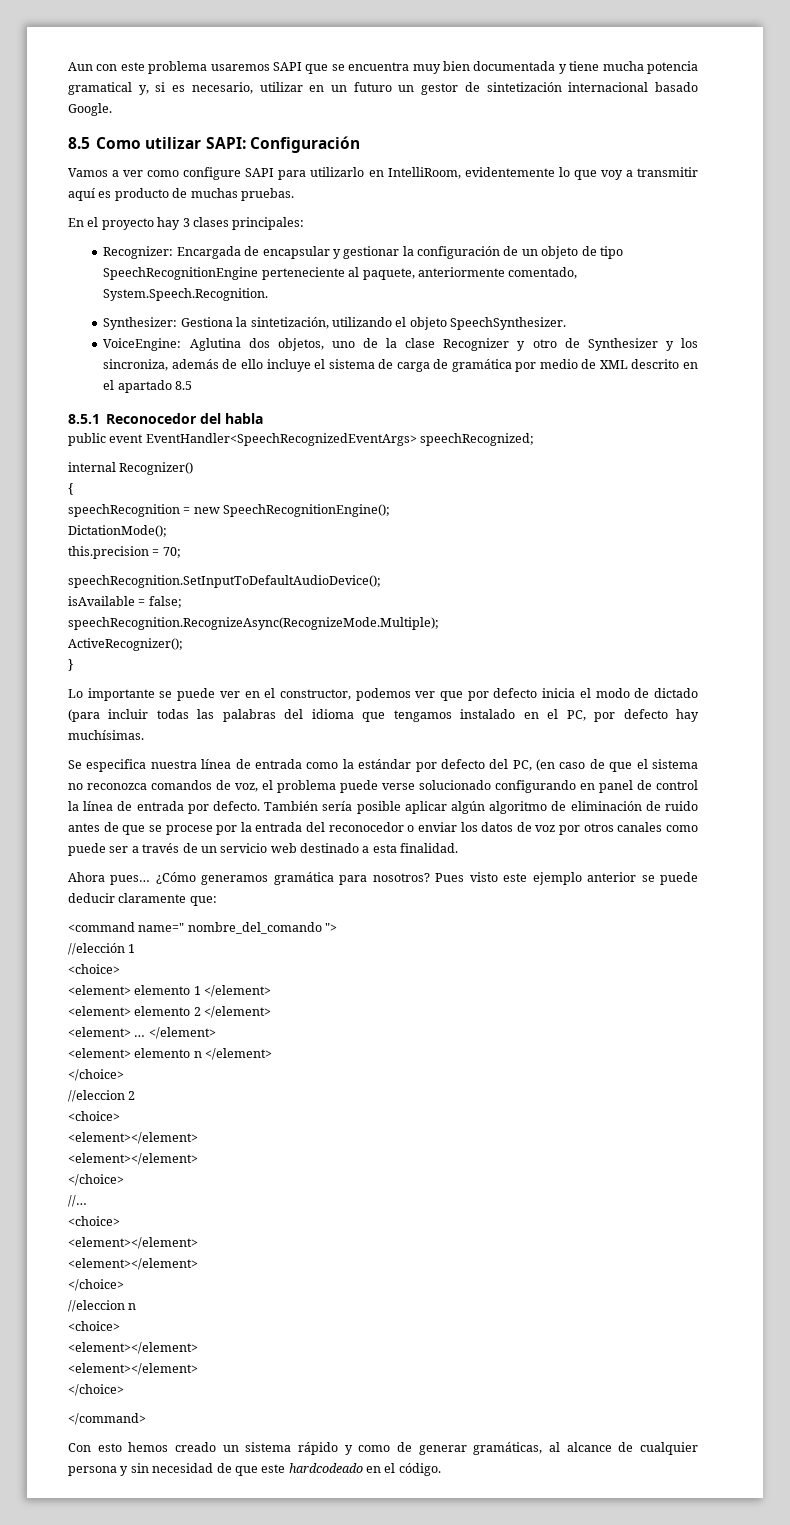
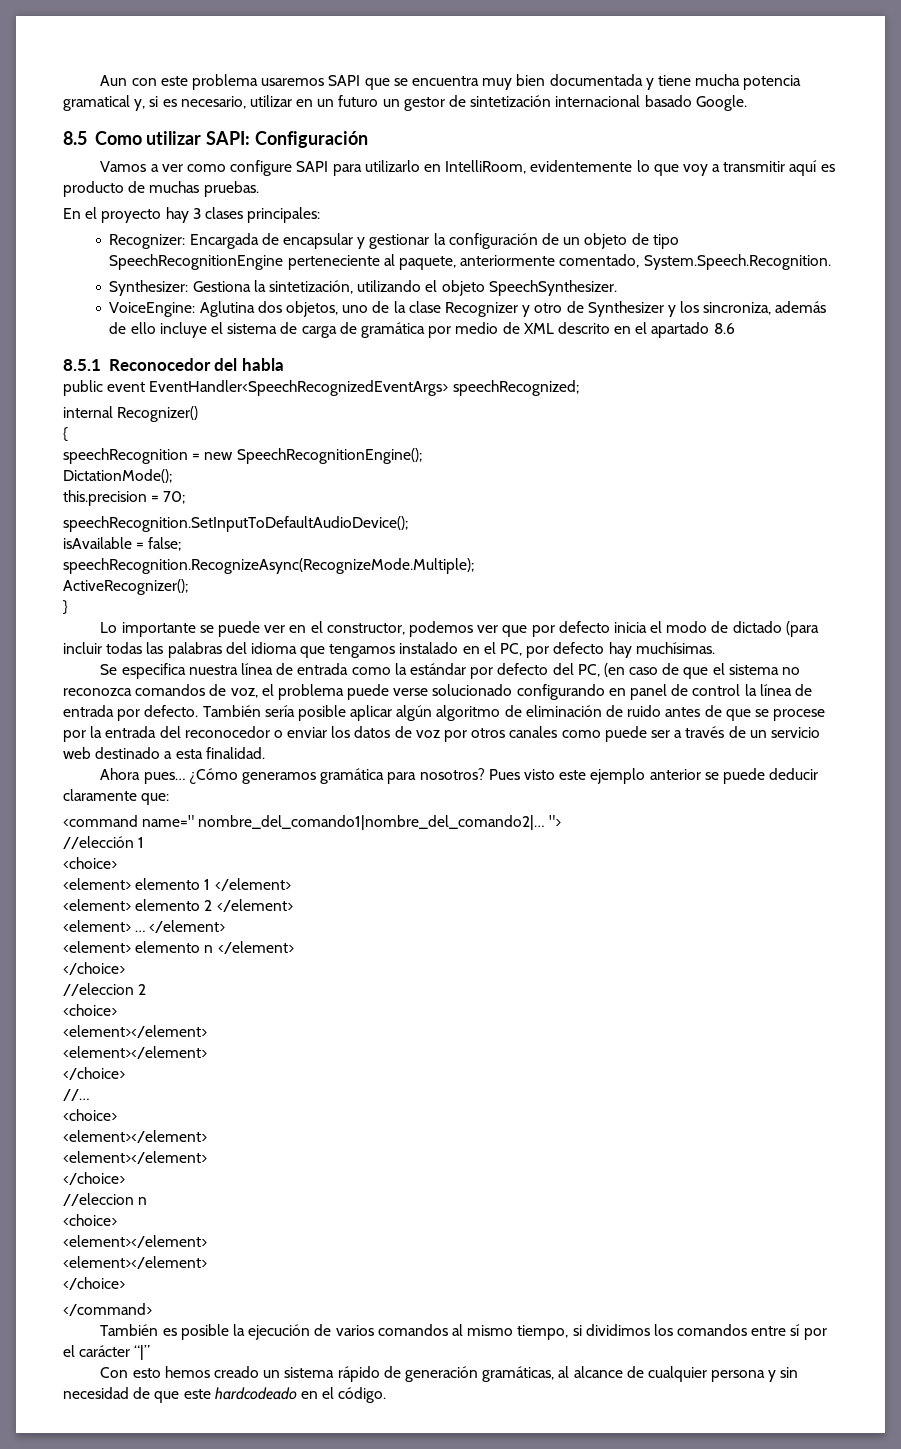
[175,381,193,390] 8.5 -> [713,323,735,334] 8.6
[187,922,322,934] nombre_del_comando -> [198,815,545,830] nombre_del_comando1|nombre_del_comando2|…
(146, 1419) none -> [100,1324,827,1340] [63,1345,151,1360] // También es posible la ejecución de varios comandos al mismo tiempo, si dividimos los comandos entre sí por el carácter “|”
[344,1442,467,1455] y como de generar -> [383,1366,478,1382] de generación

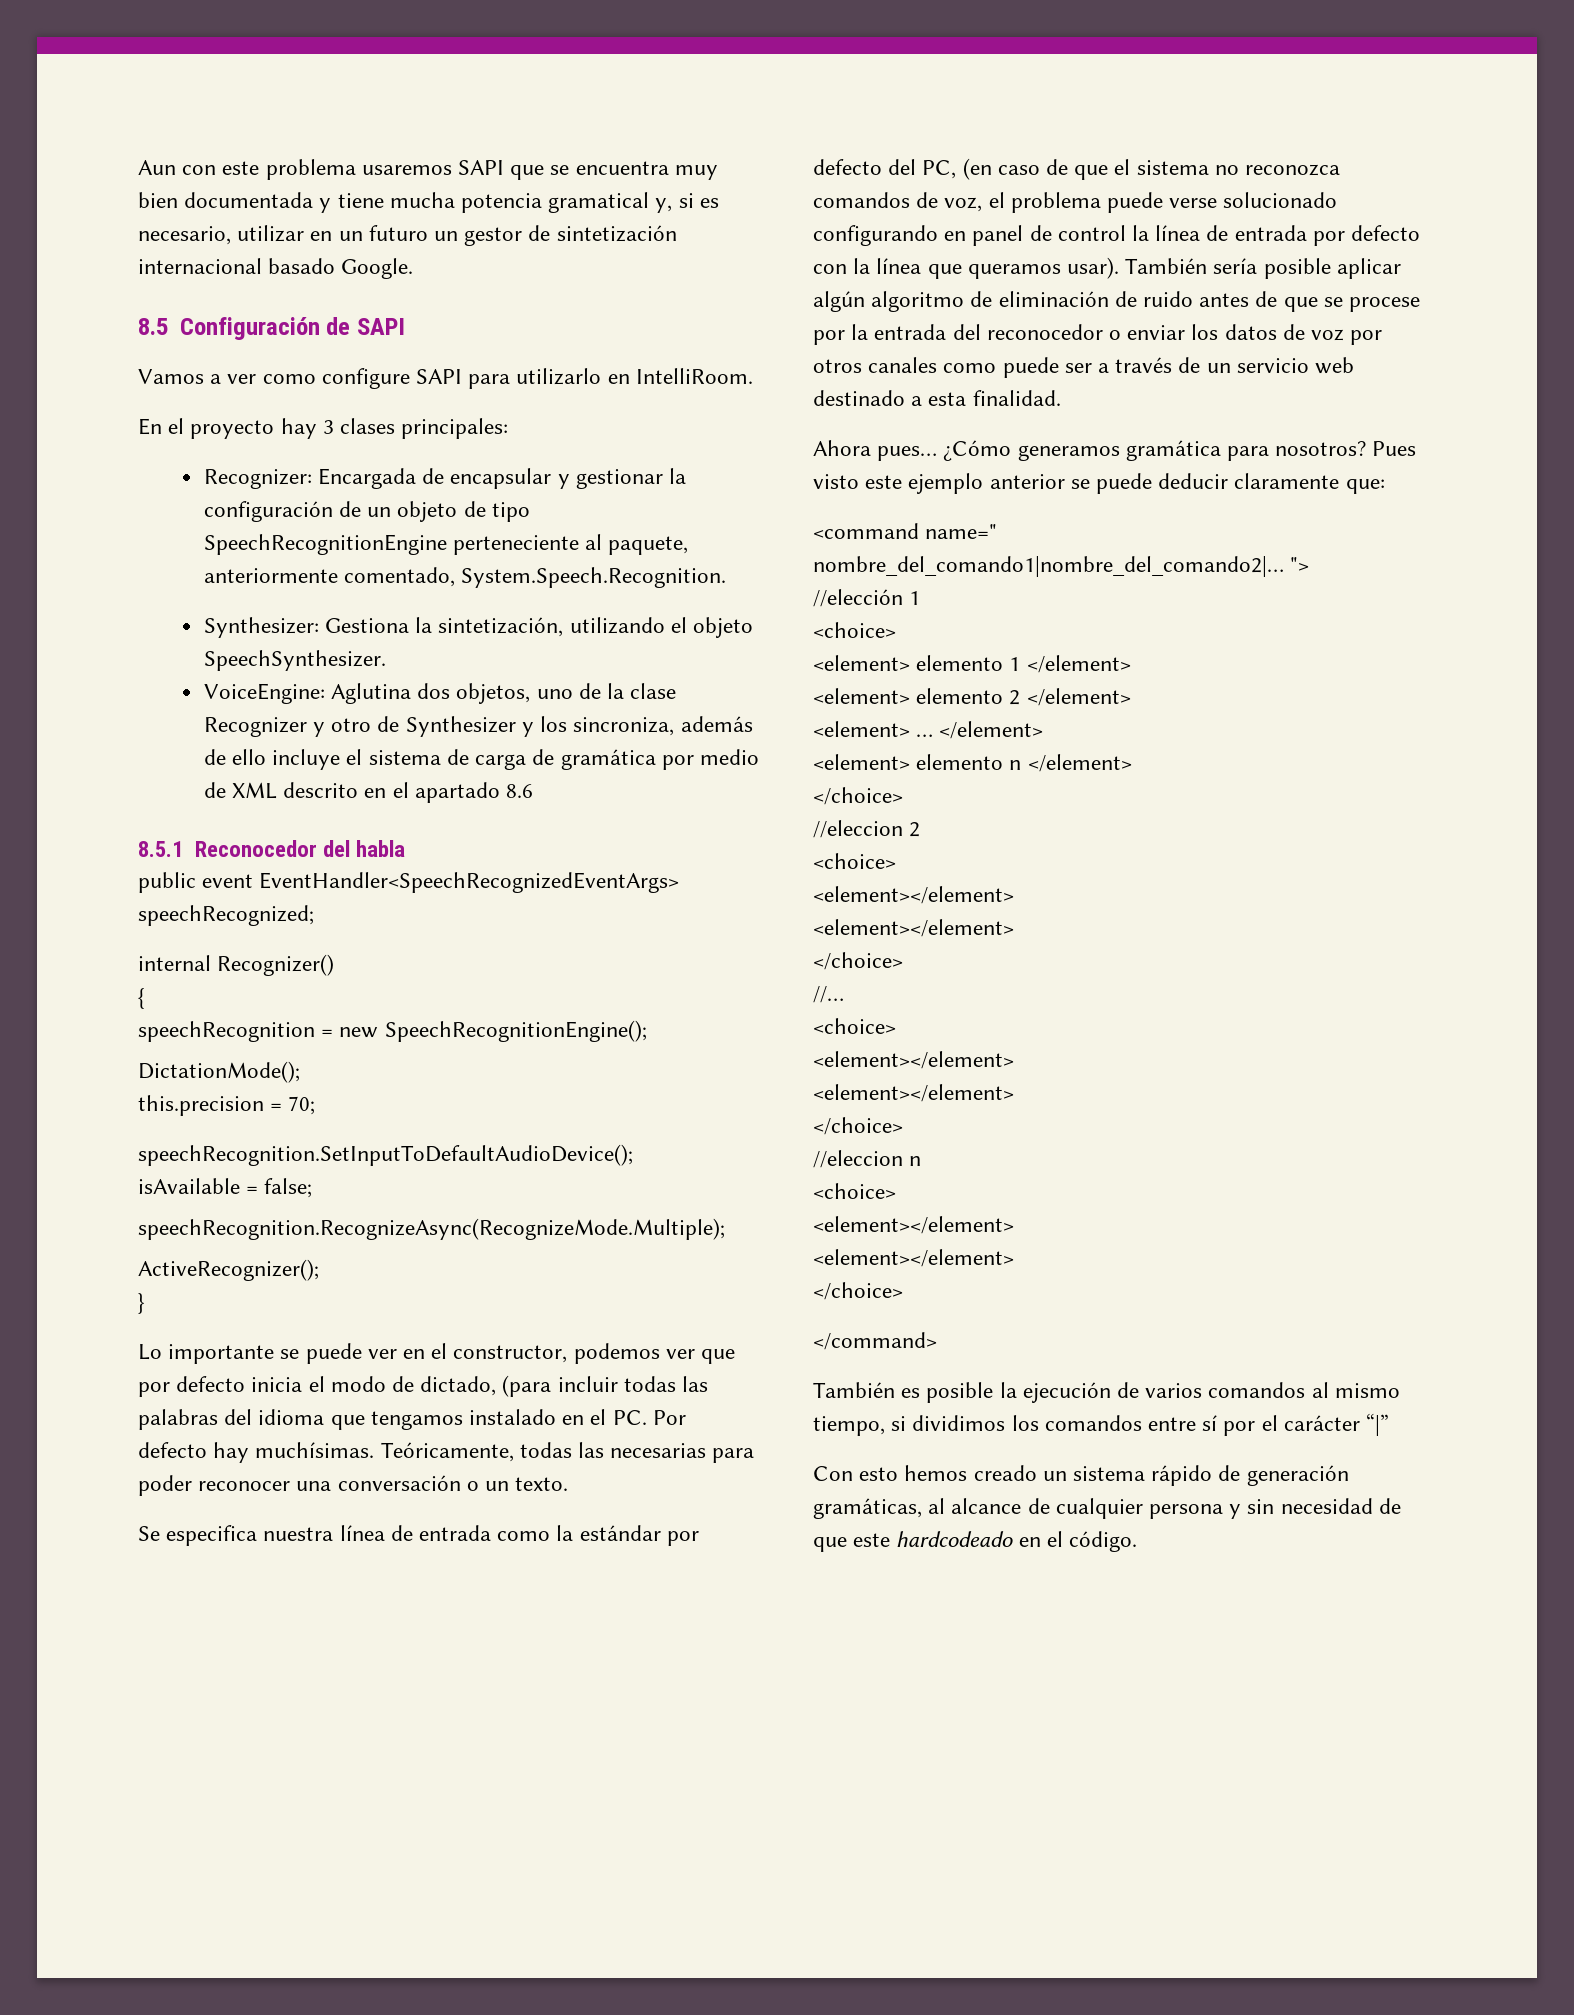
[94,131,251,145] Como utilizar SAPI: -> (168, 326) none
(368, 139) none -> [326,317,405,335] de SAPI
[445,160,835,176] [63,181,259,197] IntelliRoom, evidentemente lo que voy a transmitir aquí es producto de muchas pruebas. -> [635,368,753,384] IntelliRoom.
[732,621,782,633] dictado -> [420,1376,497,1396] dictado,
[500,643,550,658] PC, por -> [612,1410,686,1425] PC. Por
(715, 648) none -> [380,1442,755,1463] [138,1475,569,1496] Teóricamente, todas las necesarias para poder reconocer una conversación o un texto.
[144,705,199,717] defecto. -> [1351,225,1421,241] [813,257,1120,279] defecto con la línea que queramos usar).

